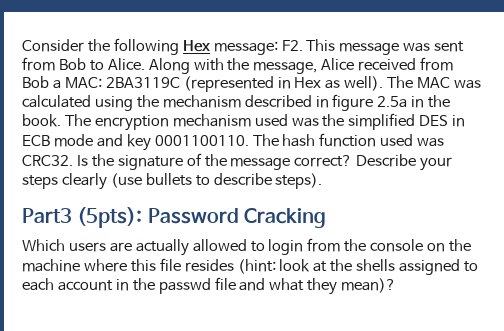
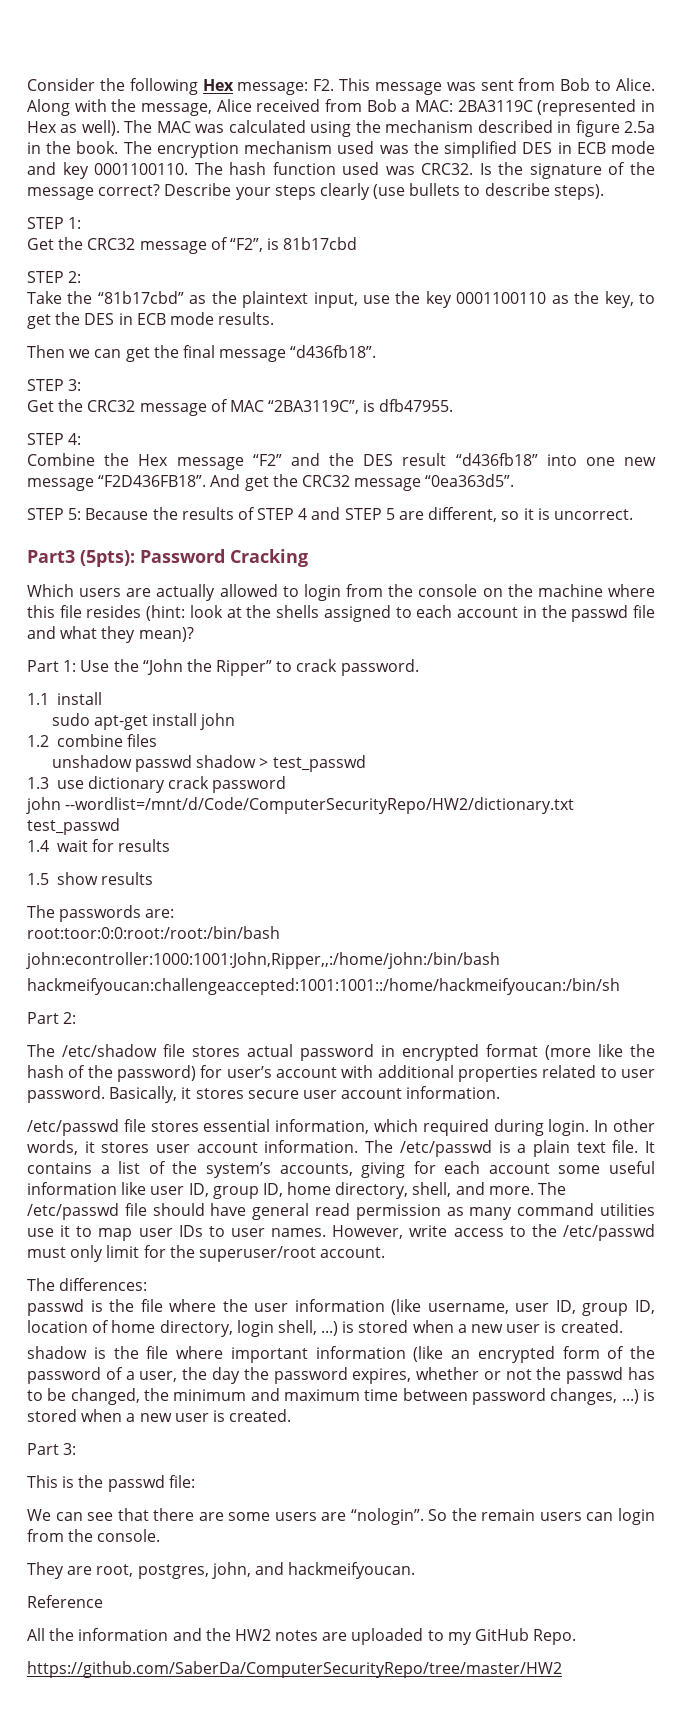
(323, 181) none -> [27,217,82,229] [27,237,358,254] [27,271,82,283] [27,291,655,308] [27,312,275,329] [27,345,377,362] [27,379,82,391] [27,399,454,416] [27,433,82,445] [27,453,656,470] [27,474,515,491] [27,507,633,522] // STEP 1: // Get the CRC32 message of “F2”, is 81b17cbd // STEP 2: // Take the “81b17cbd” as the plaintext input, use the key 0001100110 as the key, to get the DES in ECB mode results. // Then we can get the final message “d436fb18”. // STEP 3: // Get the CRC32 message of MAC “2BA3119C”, is dfb47955. // STEP 4: // Combine the Hex message “F2” and the DES result “d436fb18” into one new message “F2D436FB18”. And get the CRC32 message “0ea363d5”. // STEP 5: Because the results of STEP 4 and STEP 5 are different, so it is uncorrect.
(397, 285) none -> [27,659,419,676] [27,692,102,705] [51,713,236,730] [27,734,157,747] [51,755,366,772] [27,776,287,793] [26,797,575,814] [27,818,120,835] [27,839,171,852] [27,872,153,885] [27,905,175,922] [27,926,280,939] [26,952,500,969] [27,978,620,995] [27,1012,77,1024] [27,1044,655,1061] [27,1065,655,1082] [27,1086,501,1103] [27,1119,655,1136] [27,1140,656,1157] [27,1161,655,1178] [27,1182,567,1199] [27,1203,655,1220] [27,1224,655,1241] [27,1245,386,1262] [27,1278,148,1291] [27,1299,656,1316] [27,1320,623,1337] [27,1346,655,1363] [27,1367,655,1384] [27,1388,656,1405] [27,1409,292,1422] [27,1443,77,1455] [27,1475,195,1492] [27,1508,655,1525] [27,1529,161,1542] [27,1562,416,1579] [27,1595,103,1608] [27,1628,577,1645] [27,1661,562,1678] // Part 1: Use the “John the Ripper” to crack password. // 1.1 install // sudo apt-get install john // 1.2 combine files // unshadow passwd shadow > test_passwd // 1.3 use dictionary crack password // john --wordlist=/mnt/d/Code/ComputerSecurityRepo/HW2/dictionary.txt test_passwd // 1.4 wait for results // 1.5 show results // The passwords are: // root:toor:0:0:root:/root:/bin/bash // john:econtroller:1000:1001:John,Ripper,,:/home/john:/bin/bash // hackmeifyoucan:challengeaccepted:1001:1001::/home/hackmeifyoucan:/bin/sh // Part 2: // The /etc/shadow file stores actual password in encrypted format (more like the hash of the password) for user’s account with additional properties related to user password. Basically, it stores secure user account information. // /etc/passwd file stores essential information, which required during login. In other words, it stores user account information. The /etc/passwd is a plain text file. It contains a list of the system’s accounts, giving for each account some useful information like user ID, group ID, home directory, shell, and more. The /etc/passwd file should have general read permission as many command utilities use it to map user IDs to user names. However, write access to the /etc/passwd must only limit for the superuser/root account. // The differences: // passwd is the file where the user information (like username, user ID, group ID, location of home directory, login shell, ...) is stored when a new user is created. // shadow is the file where important information (like an encrypted form of the password of a user, the day the password expires, whether or not the passwd has to be changed, the minimum and maximum time between password changes, ...) is stored when a new user is created. // Part 3: // This is the passwd file: // We can see that there are some users are “nologin”. So the remain users can login from the console. // They are root, postgres, john, and hackmeifyoucan. // Reference // All the information and the HW2 notes are uploaded to my GitHub Repo. // https://github.com/SaberDa/ComputerSecurityRepo/tree/master/HW2

